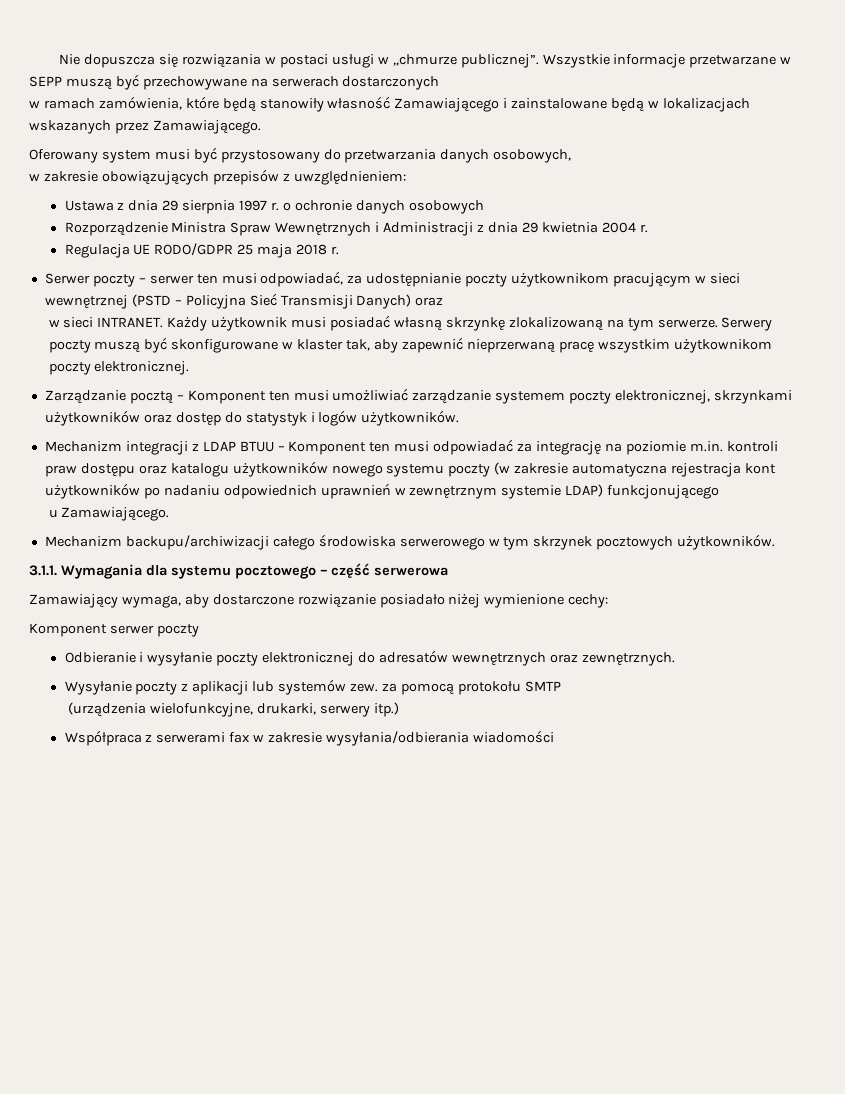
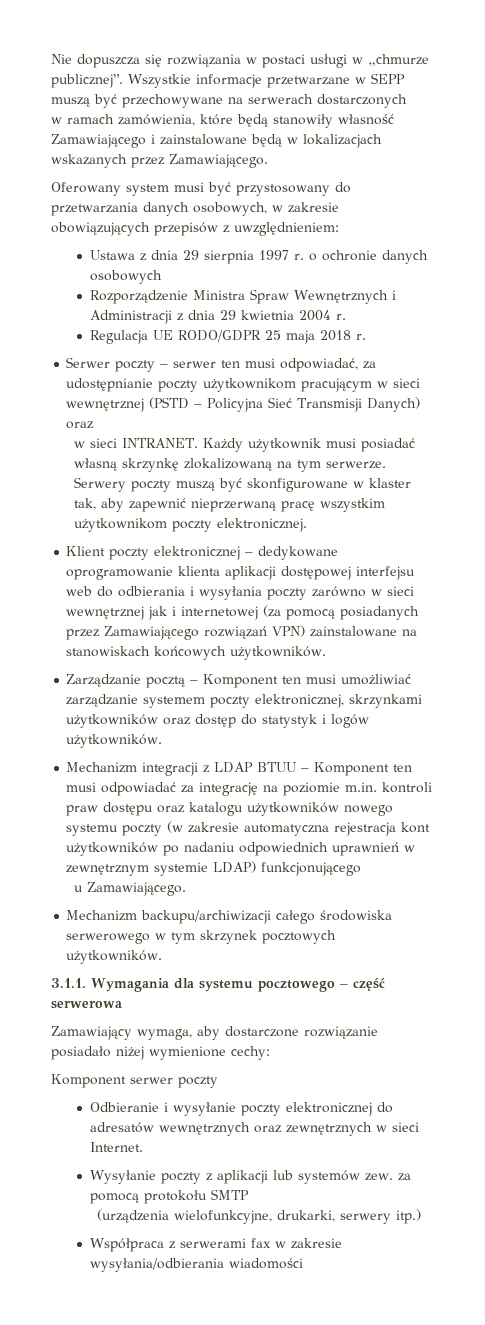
(572, 156) // -> (267, 209) none
(190, 368) none -> [66,546,339,560] [66,566,416,580] [66,586,415,600] [66,605,420,620] [66,625,418,640] [66,646,327,660] // Klient poczty elektronicznej – dedykowane oprogramowanie klienta aplikacji dostępowej interfejsu web do odbierania i wysyłania poczty zarówno w sieci wewnętrznej jak i internetowej (za pomocą posiadanych przez Zamawiającego rozwiązań VPN) zainstalowane na stanowiskach końcowych użytkowników.
[581,652,675,666] zewnętrznych. -> [285,1122,419,1136] [89,1142,143,1152] zewnętrznych w sieci Internet.

